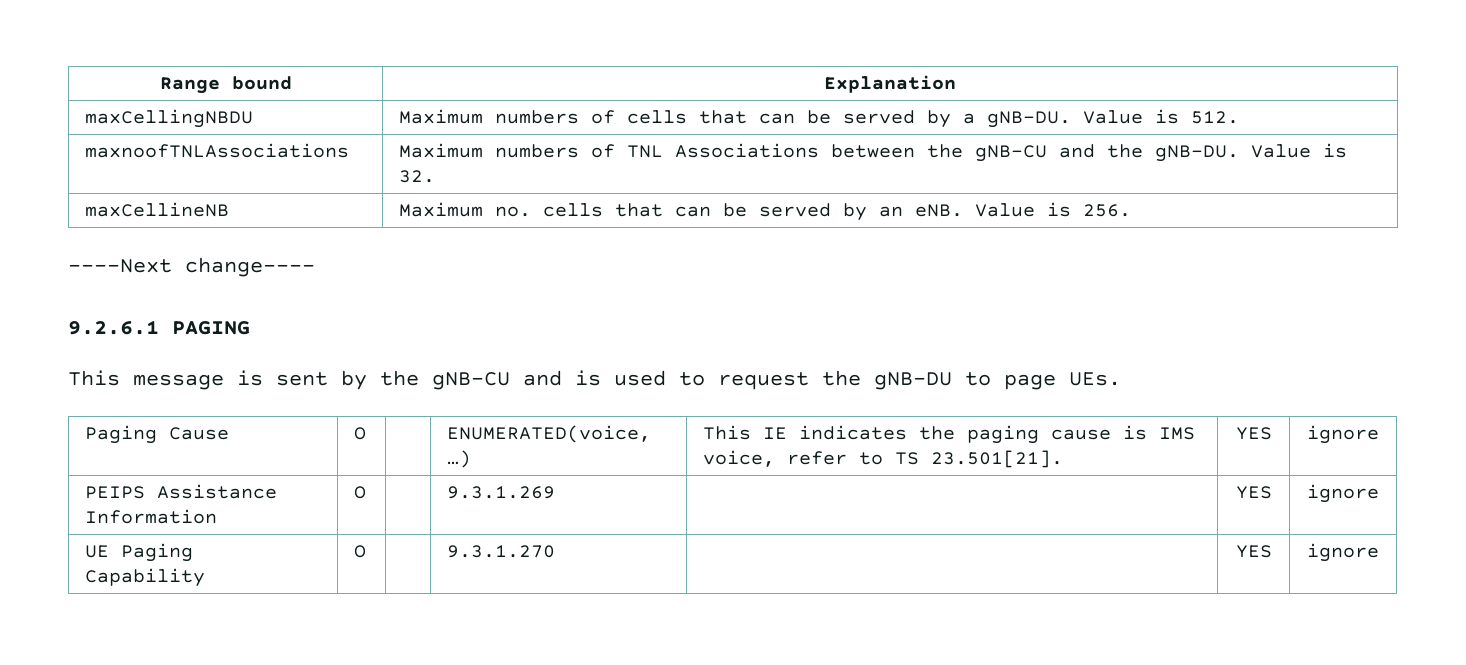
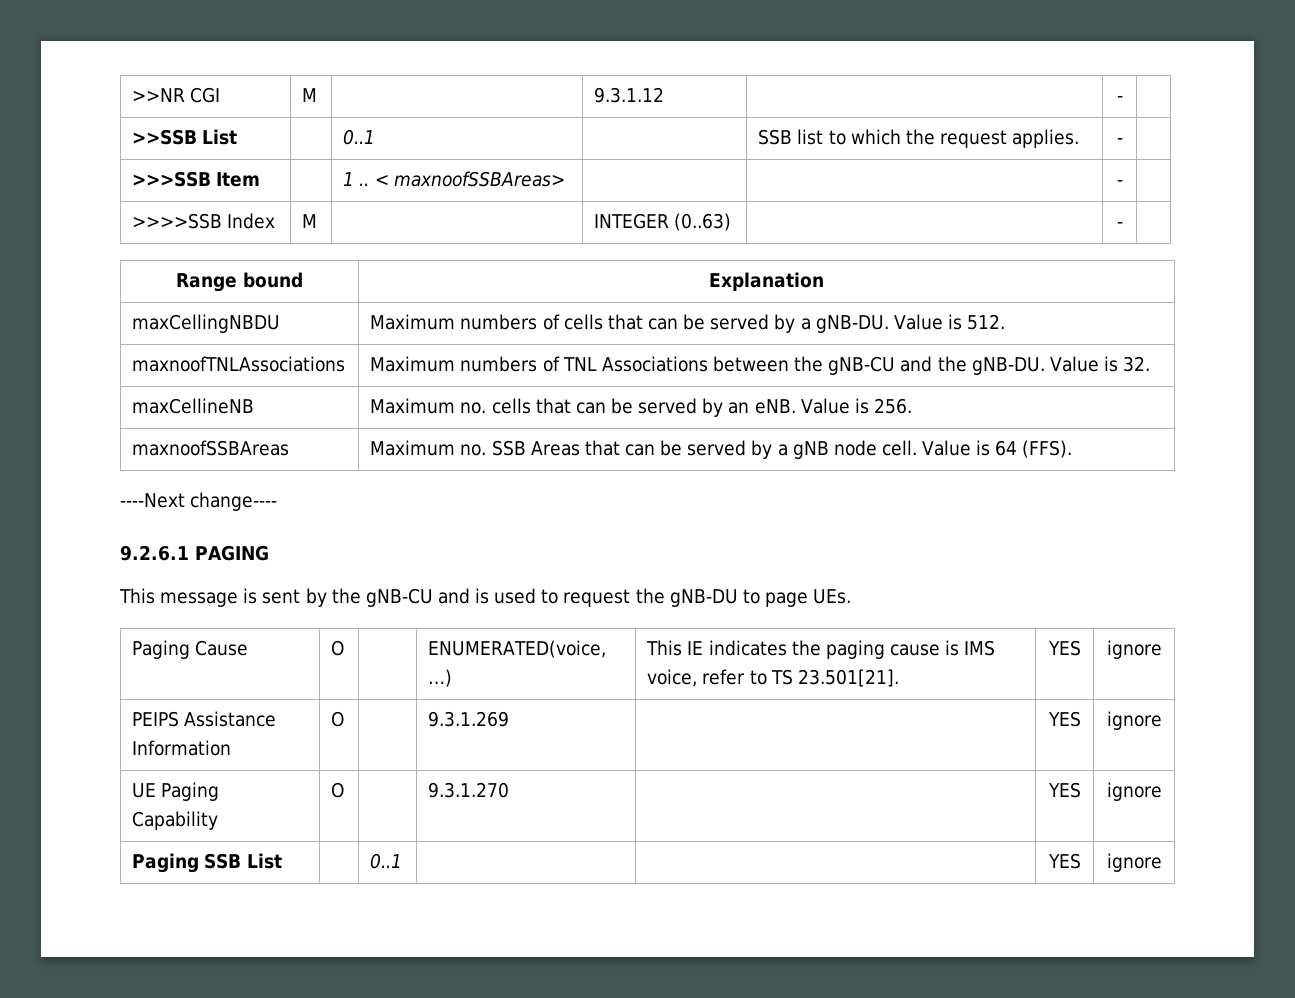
(159, 85) none -> [132,87,221,103] [302,88,318,102] [594,87,665,103] [1116,96,1123,102] [132,129,238,145] [343,129,376,145] [758,129,1080,148] [1116,138,1123,144] [132,171,261,187] [343,171,565,187] [1116,180,1123,186] [132,213,276,229] [302,214,318,228] [594,213,732,231] [1116,222,1123,228] >>NR CGI | M | | 9.3.1.12 | | - | // >>SSB List | | 0..1 | | SSB list to which the request applies. | - | // >>>SSB Item | | 1 .. < maxnoofSSBAreas> | | | - | // >>>>SSB Index | M | | INTEGER (0..63) | | - | //
(1132, 210) none -> [132,440,290,456] [370,440,1073,459] // maxnoofSSBAreas | Maximum no. SSB Areas that can be served by a gNB node cell. Value is 64 (FFS).
(1379, 552) none -> [132,853,282,873] [370,853,403,869] [1047,853,1081,869] [1106,853,1162,872] // Paging SSB List | | 0..1 | | | YES | ignore

